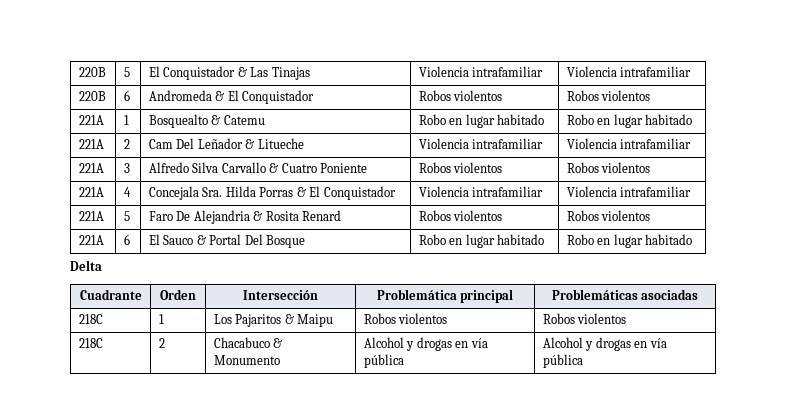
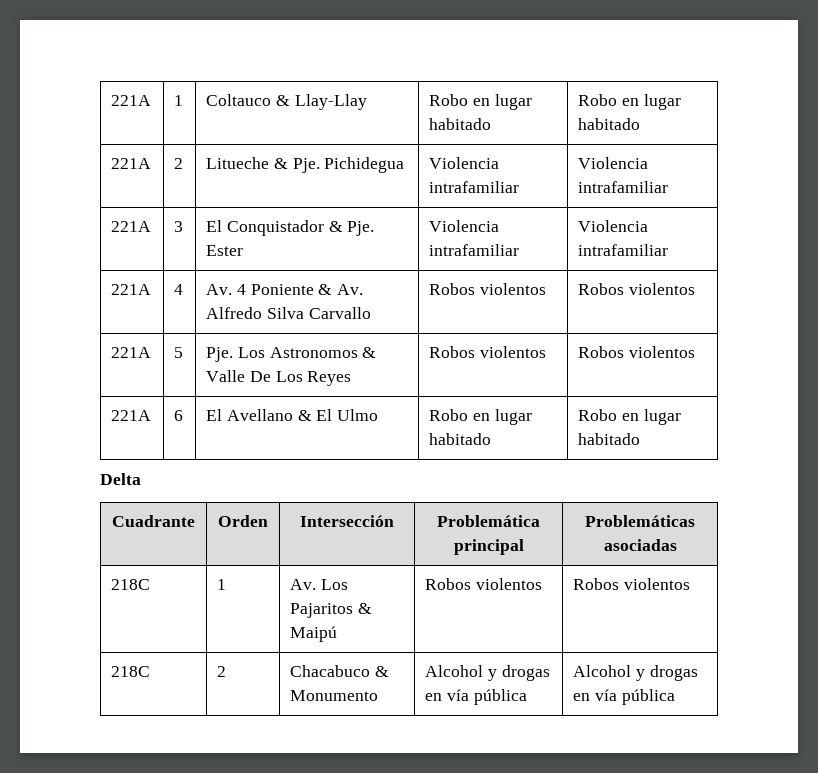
[78,67,106,77] [123,67,130,77] [148,66,310,80] [418,66,544,77] [566,66,692,77] [78,91,106,101] [123,90,130,101] [148,90,315,104] [418,90,503,101] [566,90,651,101] 220B | 5 | El Conquistador & Las Tinajas | Violencia intrafamiliar | Violencia intrafamiliar // 220B | 6 | Andromeda & El Conquistador | Robos violentos | Robos violentos // -> (111, 100) none
[148,114,265,128] Bosquealto & Catemu -> [206,94,367,110] Coltauco & Llay-Llay
[148,138,304,149] Cam Del Leñador & Litueche -> [206,157,405,173] Litueche & Pje. Pichidegua
(130, 168) none -> [206,220,375,236] [206,245,244,256] [429,220,500,232] [429,244,520,256] [578,220,649,232] [578,244,669,256] [111,284,152,295] [174,284,184,295] [206,284,363,295] El Conquistador & Pje. Ester | Violencia intrafamiliar | Violencia intrafamiliar // 221A | 4 | Av. 4 Poniente & Av.
[269,163,368,173] [418,162,503,173] [566,162,651,173] [78,187,104,197] [123,187,131,197] [148,186,396,200] [418,186,544,197] [566,186,692,197] [78,211,104,221] [123,211,130,221] [148,210,342,224] & Cuatro Poniente | Robos violentos | Robos violentos // 221A | 4 | Concejala Sra. Hilda Porras & El Conquistador | Violencia intrafamiliar | Violencia intrafamiliar // 221A | 5 | Faro De Alejandria & Rosita Renard -> [429,283,546,295] [578,283,695,295] [111,347,152,358] [174,347,184,358] [206,347,377,362] [206,370,352,386] | Robos violentos | Robos violentos // 221A | 5 | Pje. Los Astronomos & Valle De Los Reyes
[163,234,306,248] Sauco & Portal Del Bosque -> [226,409,378,421] Avellano & El Ulmo
(164, 319) none -> [290,579,317,590] Av.
[297,314,334,327] Maipu -> [290,626,338,642] Maipú

